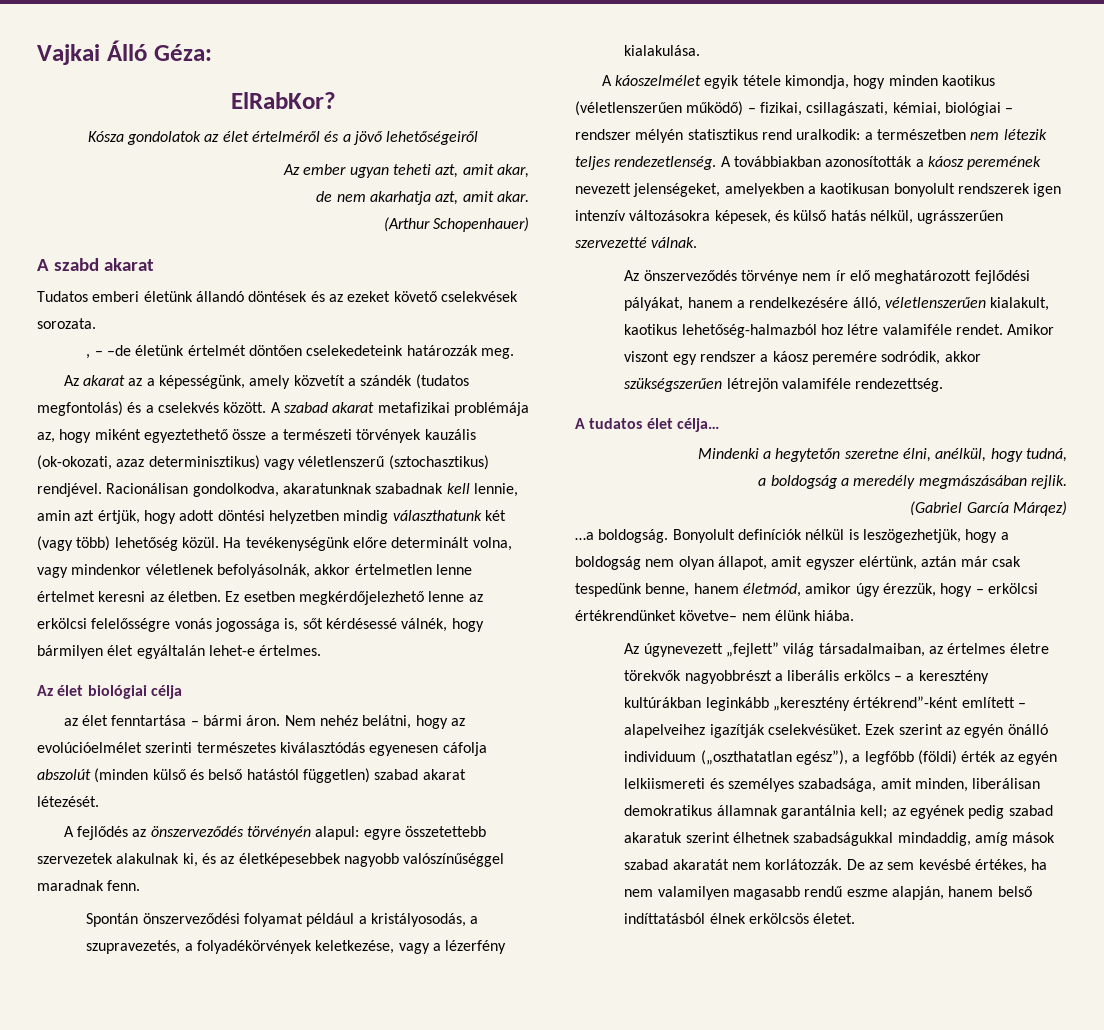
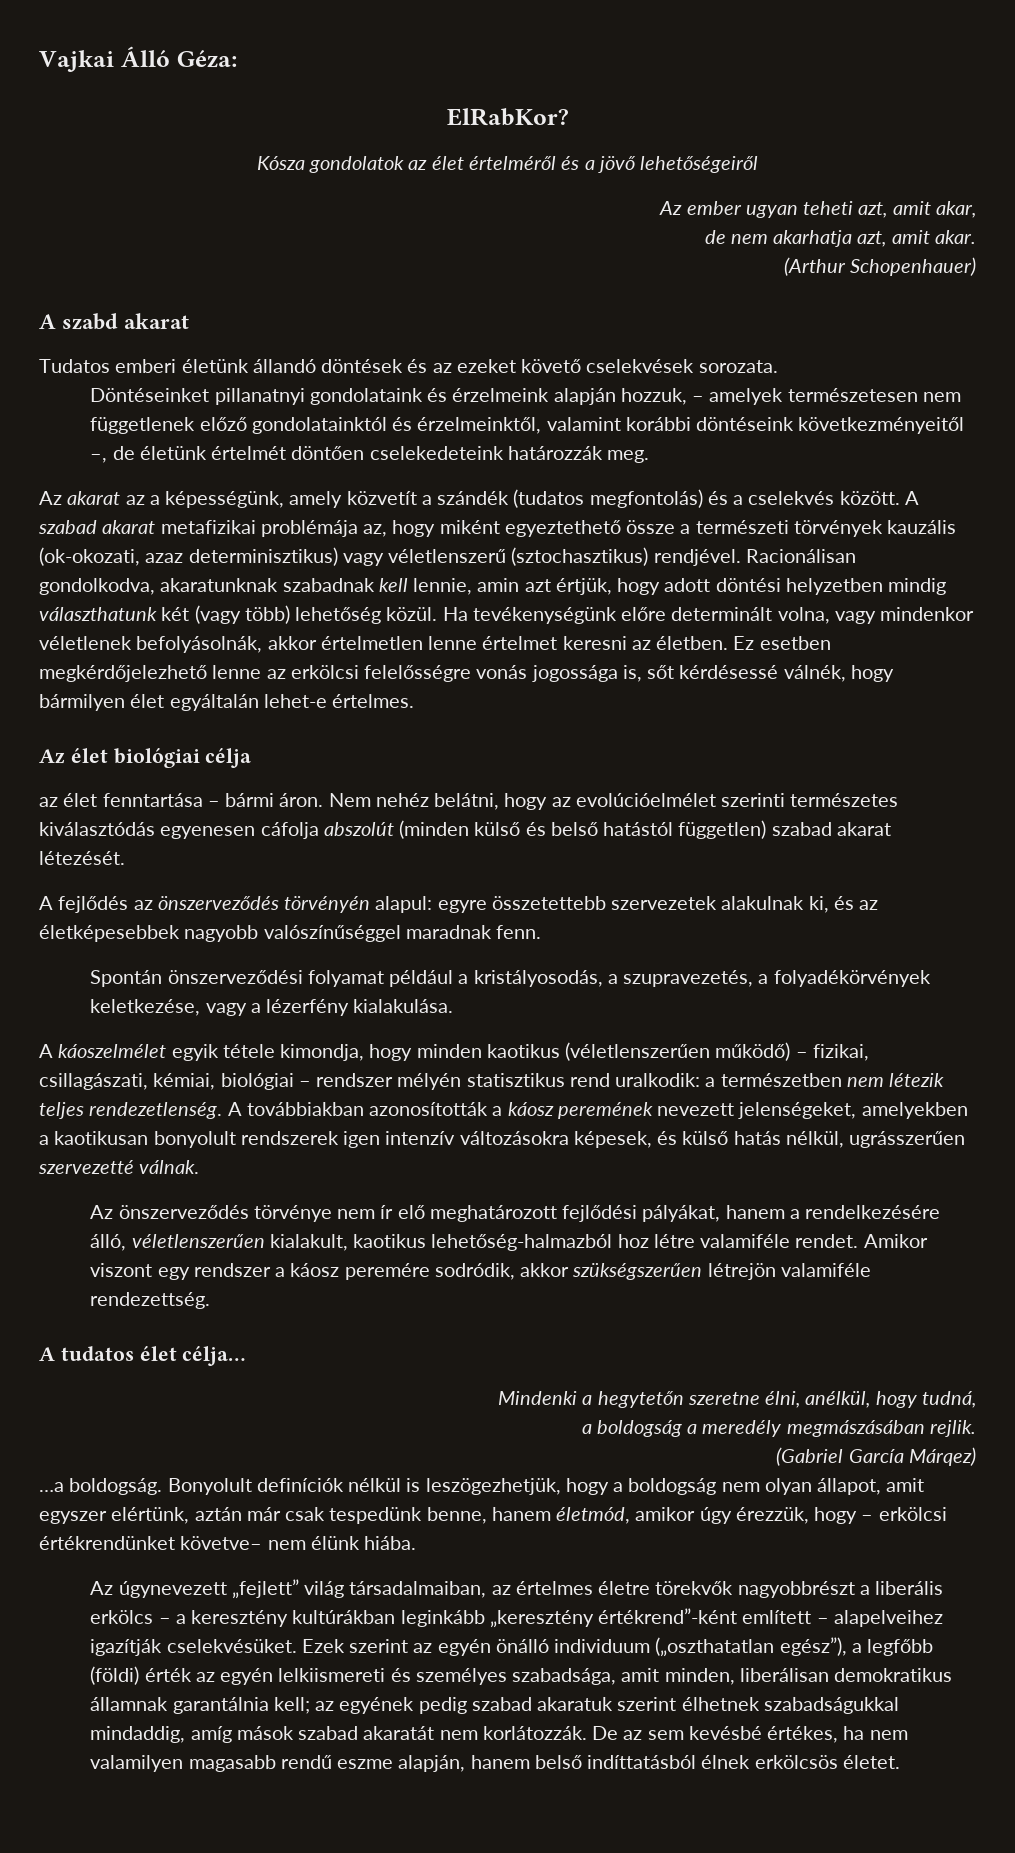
[86,345,132,359] , – –de -> [90,388,961,405] [90,417,965,434] [90,446,135,463] Döntéseinket pillanatnyi gondolataink és érzelmeink alapján hozzuk, – amelyek természetesen nem függetlenek előző gondolatainktól és érzelmeinktől, valamint korábbi döntéseink következményeitől –, de

